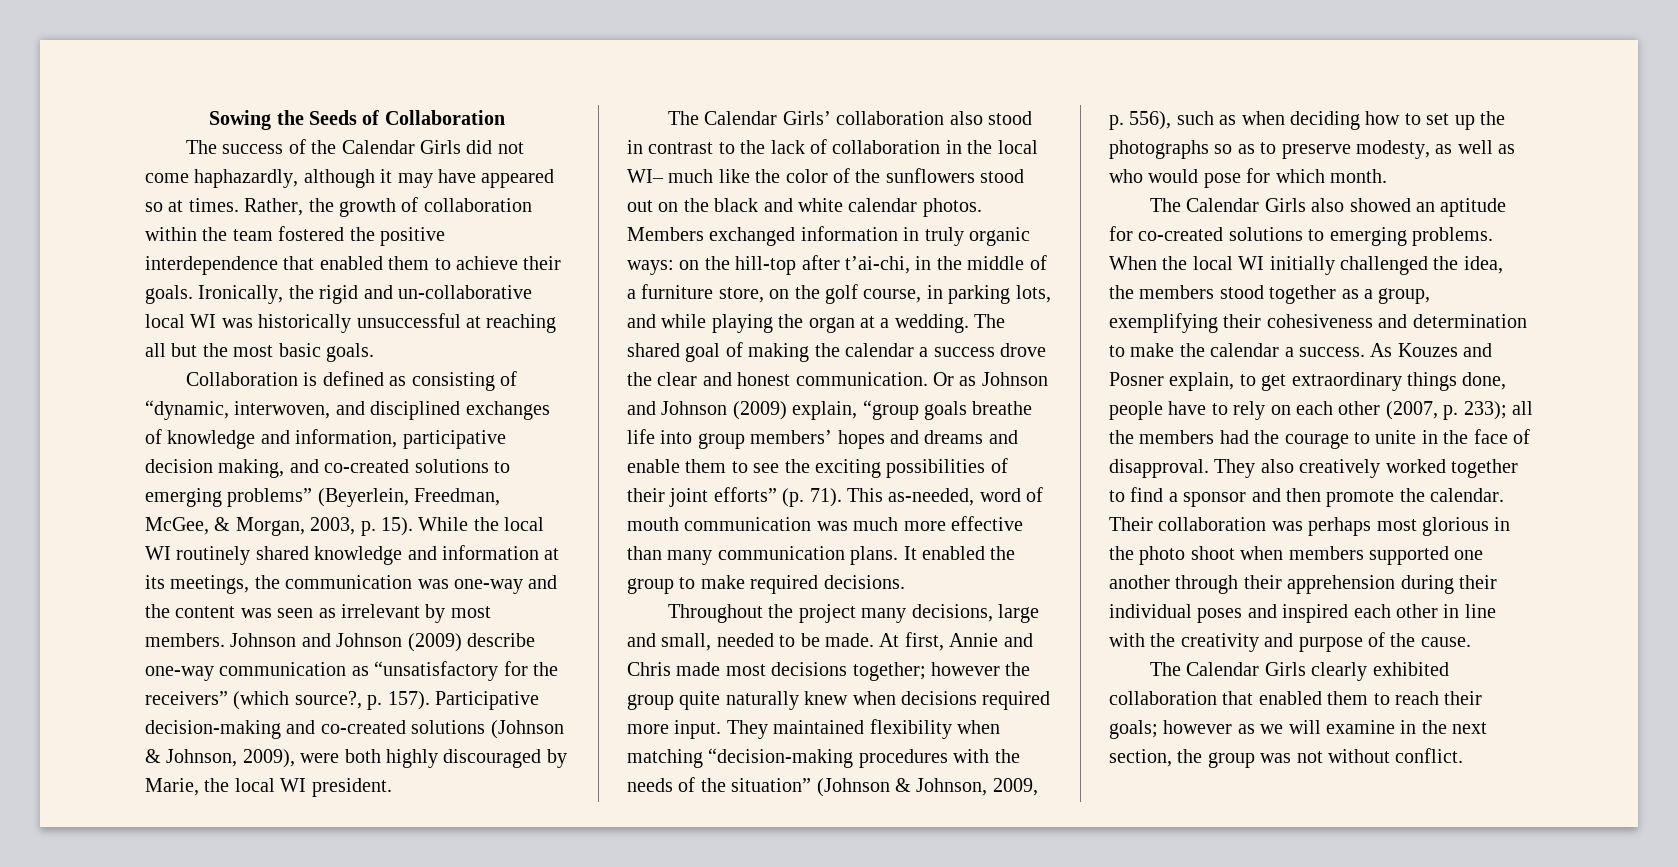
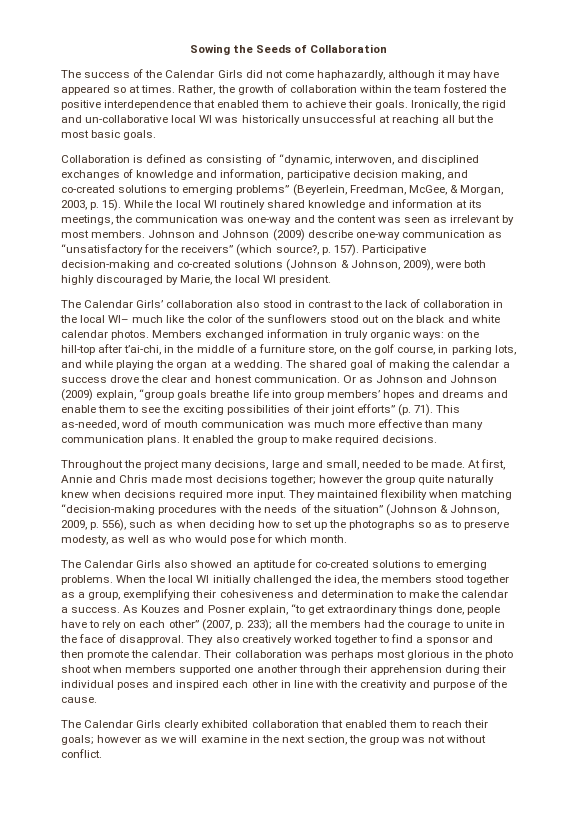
[1239,374,1256,386] to -> [290,604,305,613] “to
[1338,401,1381,415] other -> [168,620,199,628] other”

